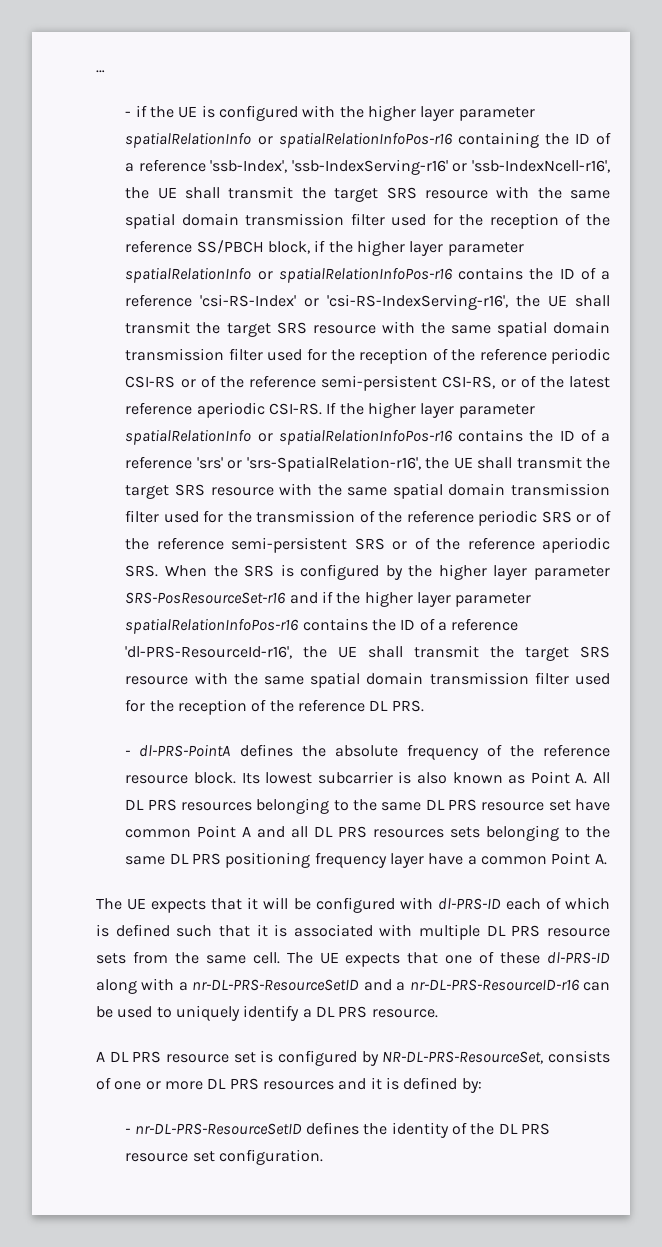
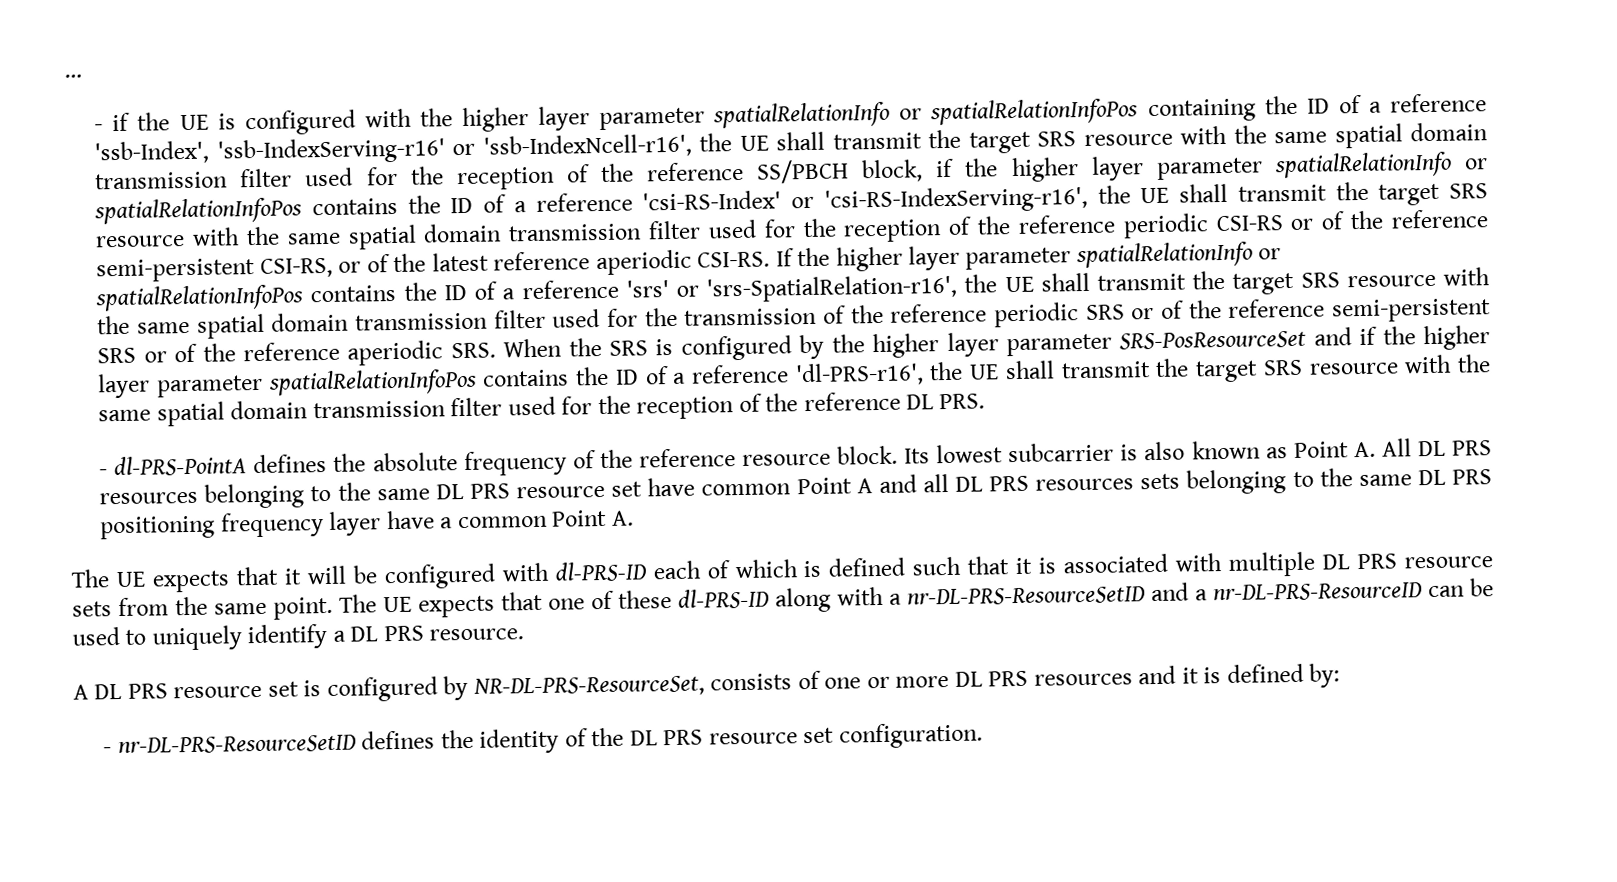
[278,132,453,148] spatialRelationInfoPos-r16 -> [930,98,1139,126] spatialRelationInfoPos
[278,267,453,283] spatialRelationInfoPos-r16 -> [94,197,303,225] spatialRelationInfoPos
[278,429,453,445] spatialRelationInfoPos-r16 -> [95,284,305,312] spatialRelationInfoPos
[125,592,287,604] SRS-PosResourceSet-r16 -> [1119,330,1307,350] SRS-PosResourceSet
[125,618,519,634] [125,646,293,659] spatialRelationInfoPos-r16 contains the ID of a reference 'dl-PRS-ResourceId-r16', -> [267,362,924,396] spatialRelationInfoPos contains the ID of a reference 'dl-PRS-r16',
[252,952,280,964] cell. -> [273,596,333,620] point.
[409,979,580,991] nr-DL-PRS-ResourceID-r16 -> [1213,582,1423,602] nr-DL-PRS-ResourceID

